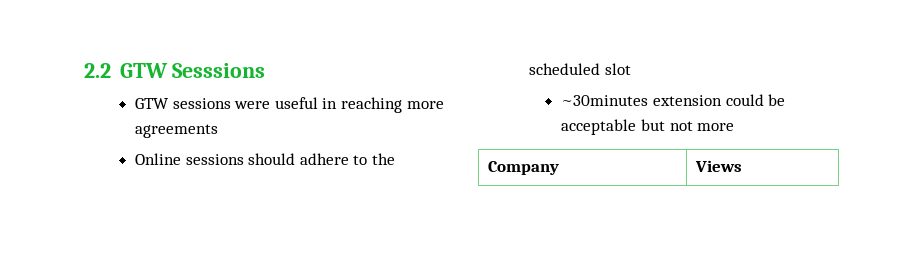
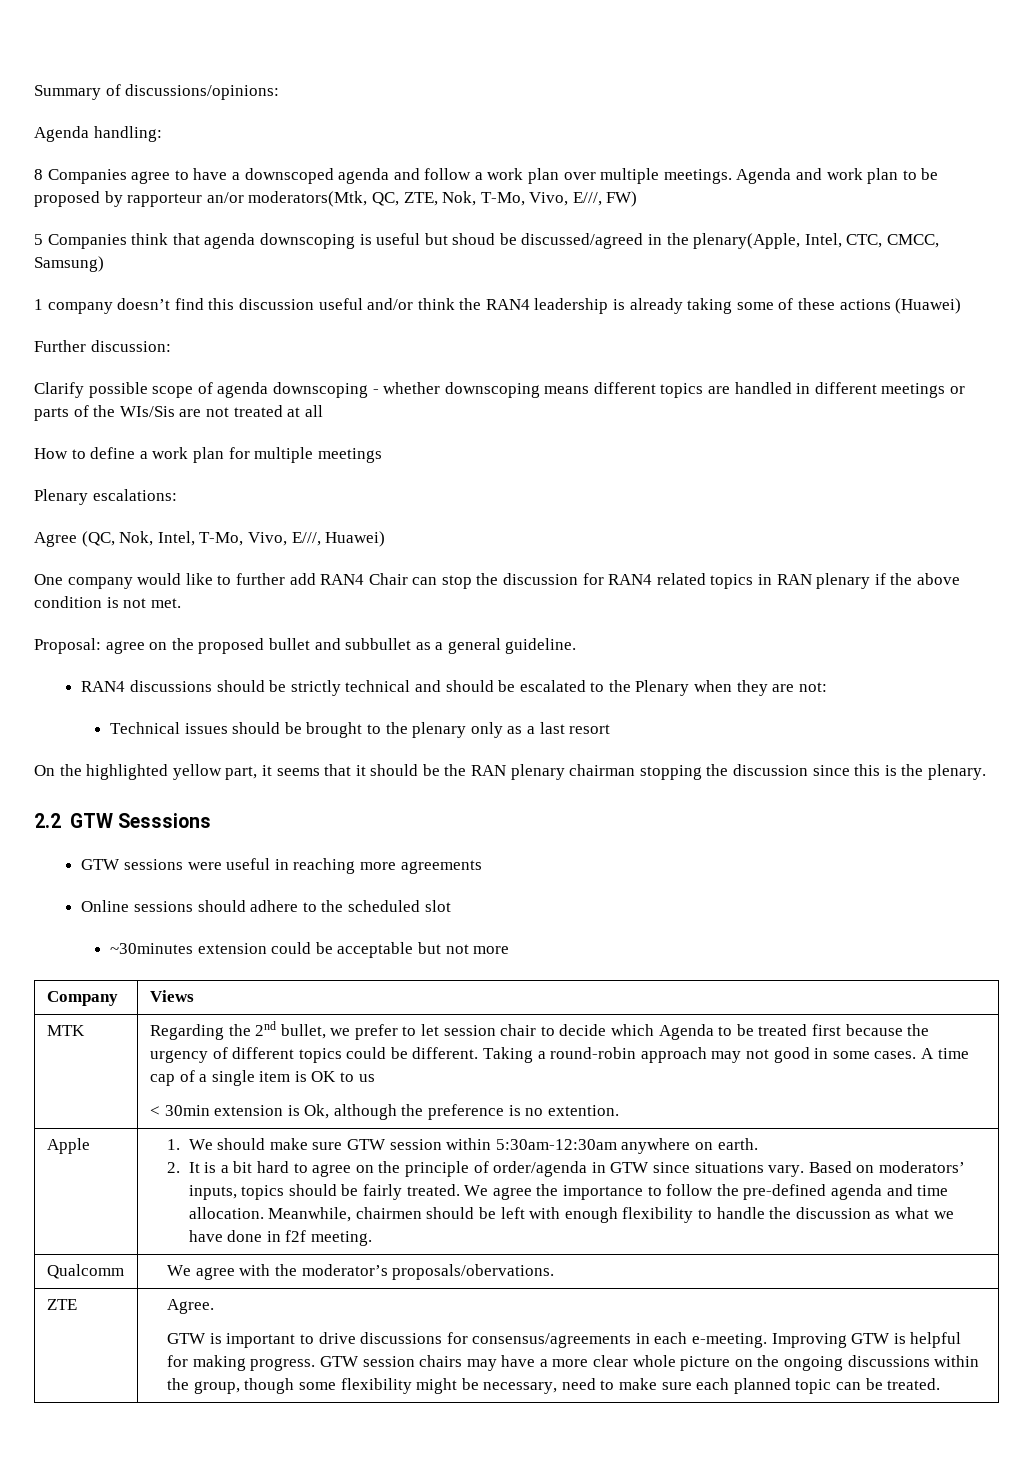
(84, 70) none -> [34,84,280,100] [34,126,162,142] [34,168,939,184] [34,191,638,207] [34,233,940,249] [34,256,104,272] [34,298,962,314] [34,340,171,352] [34,382,966,398] [34,405,323,421] [34,447,382,463] [34,489,177,505] [34,531,386,547] [34,573,960,589] [34,596,181,608] [34,638,577,654] [81,680,827,696] [110,722,611,738] [34,764,986,780] Summary of discussions/opinions: // Agenda handling: // 8 Companies agree to have a downscoped agenda and follow a work plan over multiple meetings. Agenda and work plan to be proposed by rapporteur an/or moderators(Mtk, QC, ZTE, Nok, T-Mo, Vivo, E///, FW) // 5 Companies think that agenda downscoping is useful but shoud be discussed/agreed in the plenary(Apple, Intel, CTC, CMCC, Samsung) // 1 company doesn’t find this discussion useful and/or think the RAN4 leadership is already taking some of these actions (Huawei) // Further discussion: // Clarify possible scope of agenda downscoping - whether downscoping means different topics are handled in different meetings or parts of the WIs/Sis are not treated at all // How to define a work plan for multiple meetings // Plenary escalations: // Agree (QC, Nok, Intel, T-Mo, Vivo, E///, Huawei) // One company would like to further add RAN4 Chair can stop the discussion for RAN4 related topics in RAN plenary if the above condition is not met. // Proposal: agree on the proposed bullet and subbullet as a general guideline. // RAN4 discussions should be strictly technical and should be escalated to the Plenary when they are not: // Technical issues should be brought to the plenary only as a last resort // On the highlighted yellow part, it seems that it should be the RAN plenary chairman stopping the discussion since this is the plenary. //
(743, 166) none -> [46,1025,85,1036] [149,1021,930,1040] [149,1047,969,1063] [149,1070,375,1086] [149,1104,619,1120] [46,1138,90,1154] [167,1138,758,1154] [167,1161,965,1177] [188,1184,949,1200] [188,1207,954,1223] [188,1230,373,1246] [46,1264,124,1279] [167,1264,555,1280] [46,1299,77,1310] [167,1299,215,1314] [167,1332,962,1348] [167,1355,980,1371] [167,1378,941,1394] // MTK | Regarding the 2nd bullet, we prefer to let session chair to decide which Agenda to be treated first because the urgency of different topics could be different. Taking a round-robin approach may not good in some cases. A time cap of a single item is OK to us // < 30min extension is Ok, although the preference is no extention. // Apple | 1. We should make sure GTW session within 5:30am-12:30am anywhere on earth. // 2. It is a bit hard to agree on the principle of order/agenda in GTW since situations vary. Based on moderators’ inputs, topics should be fairly treated. We agree the importance to follow the pre-defined agenda and time allocation. Meanwhile, chairmen should be left with enough flexibility to handle the discussion as what we have done in f2f meeting. // Qualcomm | We agree with the moderator’s proposals/obervations. // ZTE | Agree. // GTW is important to drive discussions for consensus/agreements in each e-meeting. Improving GTW is helpful for making progress. GTW session chairs may have a more clear whole picture on the ongoing discussions within the group, though some flexibility might be necessary, need to make sure each planned topic can be treated.

